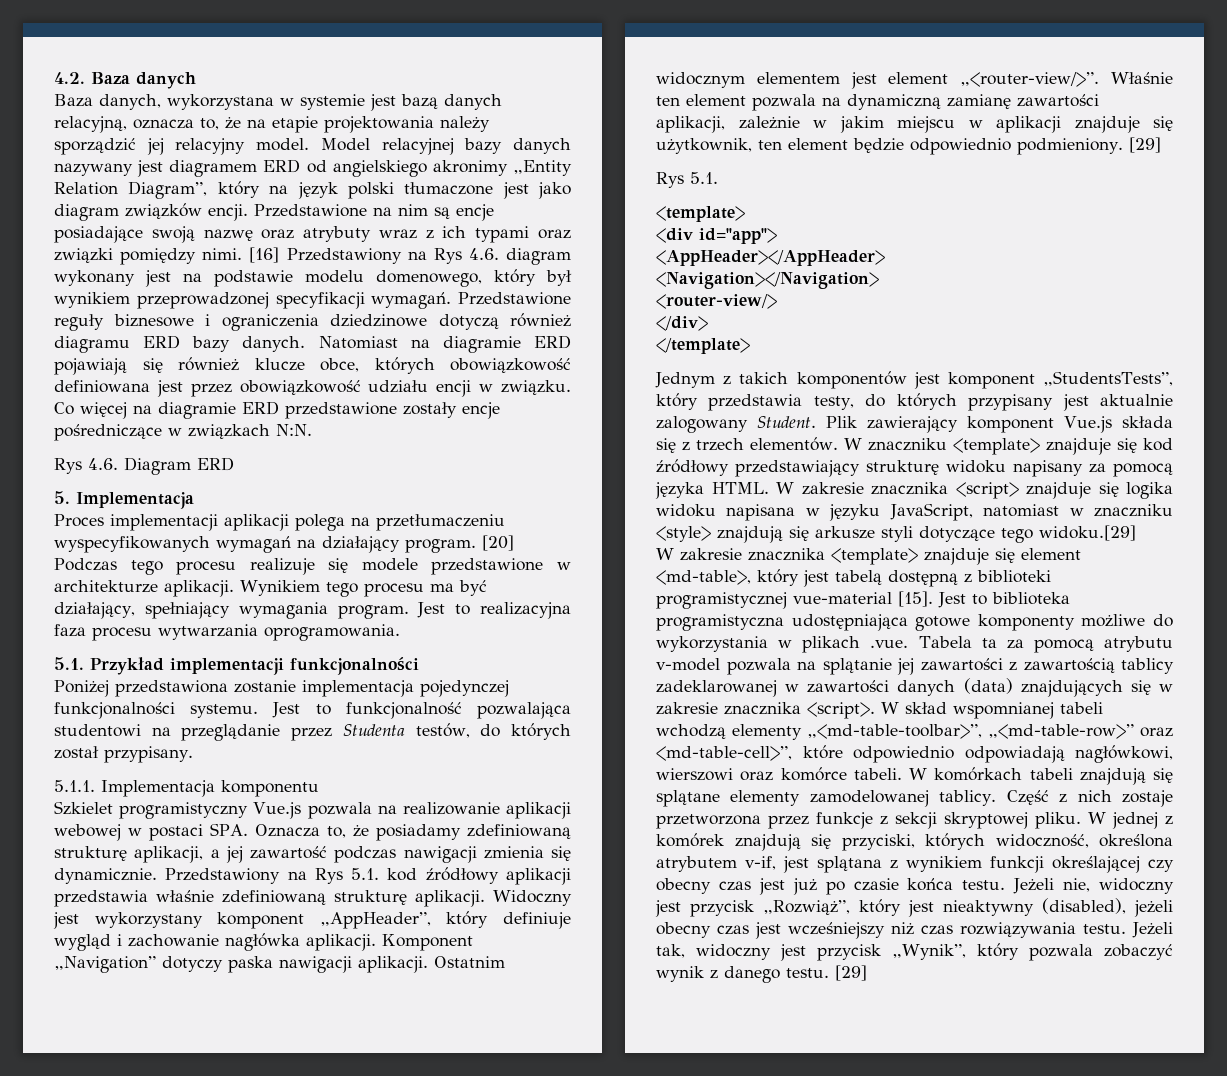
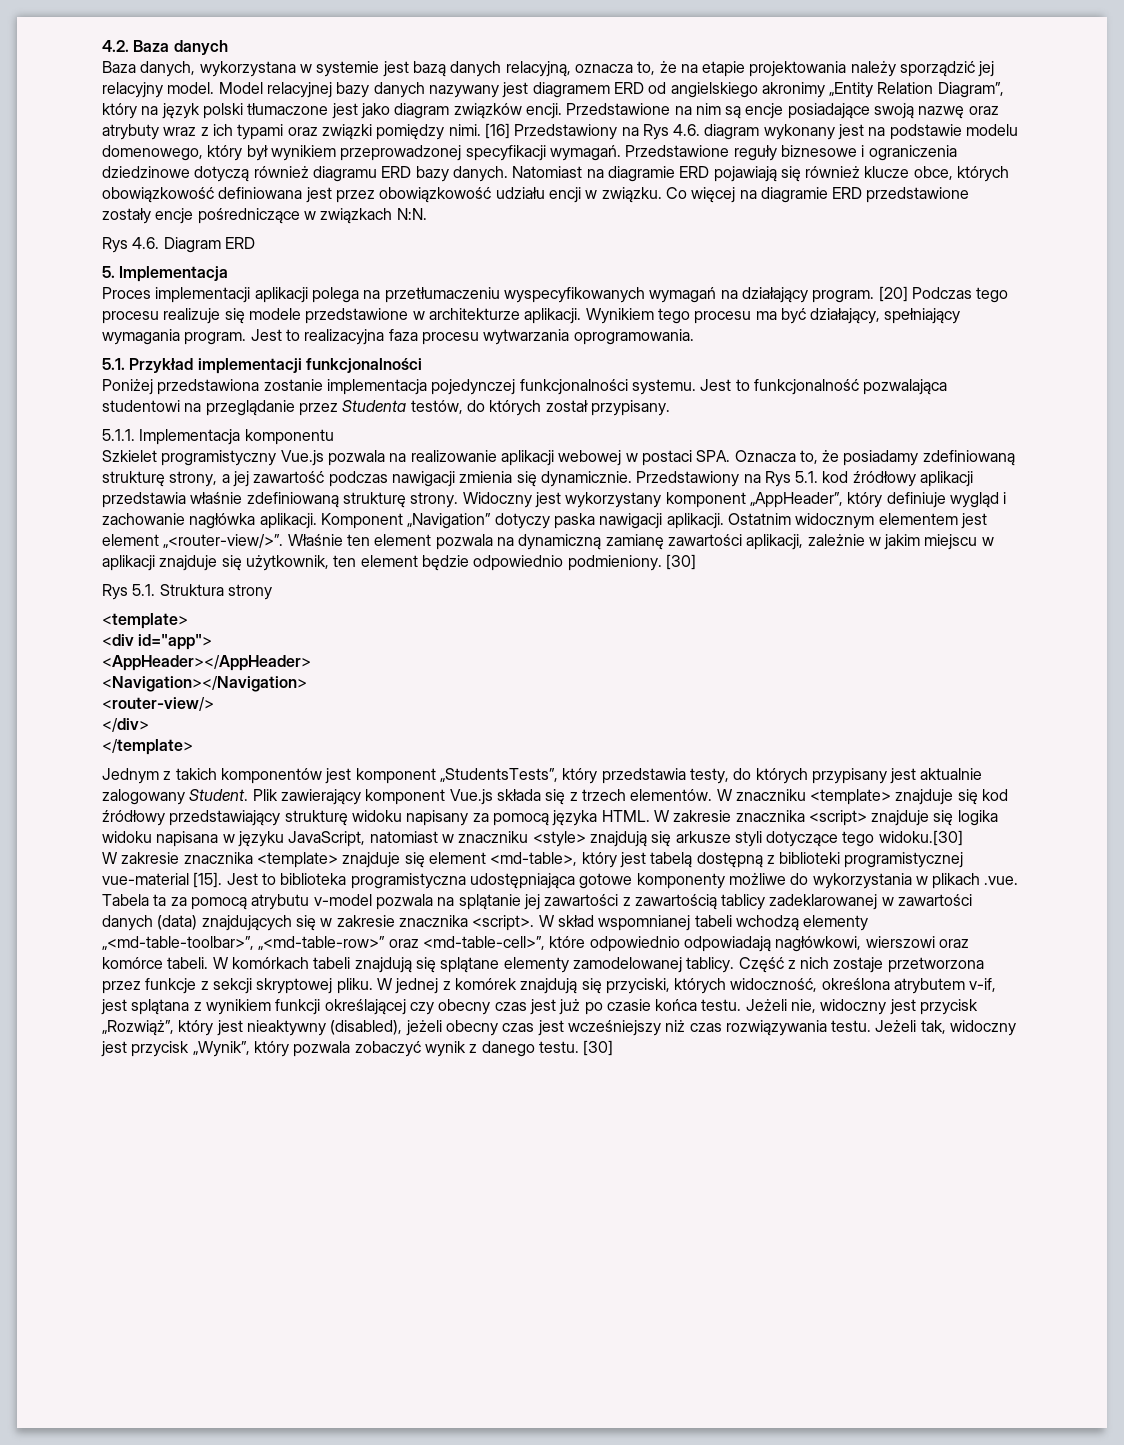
[134,846,204,863] aplikacji, -> [169,471,218,487] strony,
[415,890,485,907] aplikacji. -> [410,492,459,508] strony.
[1128,137,1161,153] [656,172,718,188] [29] // Rys 5.1. -> [665,554,696,570] [102,584,272,600] [30] // Rys 5.1. Struktura strony
[1039,525,1136,541] widoku.[29] -> [878,830,963,846] widoku.[30]
[835,965,867,981] [29] -> [583,1040,614,1056] [30]

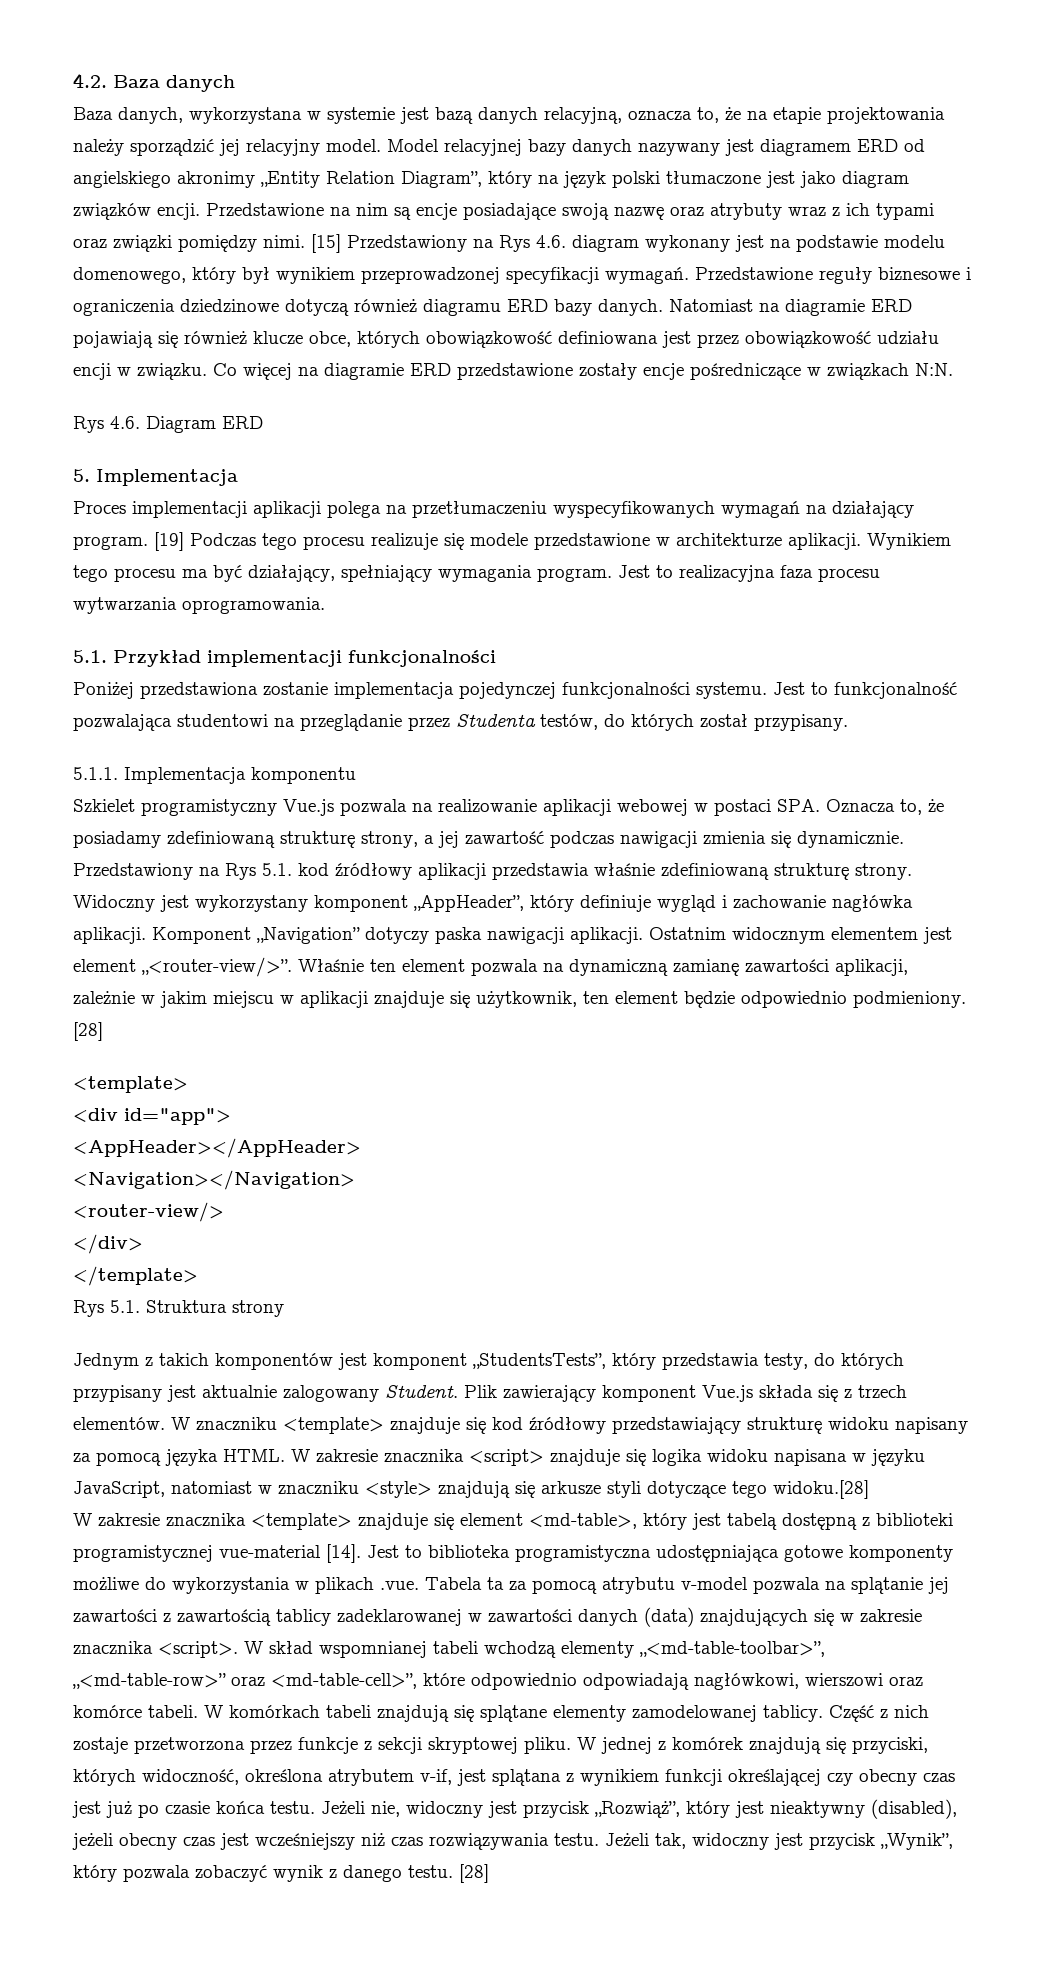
[484,123,510,139] [16] -> [311,234,341,253] [15]
[878,286,908,302] [20] -> [154,532,184,551] [19]
[665,554,696,570] [102,584,272,600] [30] // Rys 5.1. Struktura strony -> [73,1022,103,1041] [28]
(193, 747) none -> [73,1300,284,1317] // Rys 5.1. Struktura strony
[878,830,963,846] widoku.[30] -> [773,1480,869,1499] widoku.[28]
[193,872,223,888] [15]. -> [326,1544,361,1563] [14].
[583,1040,614,1056] [30] -> [459,1864,489,1883] [28]

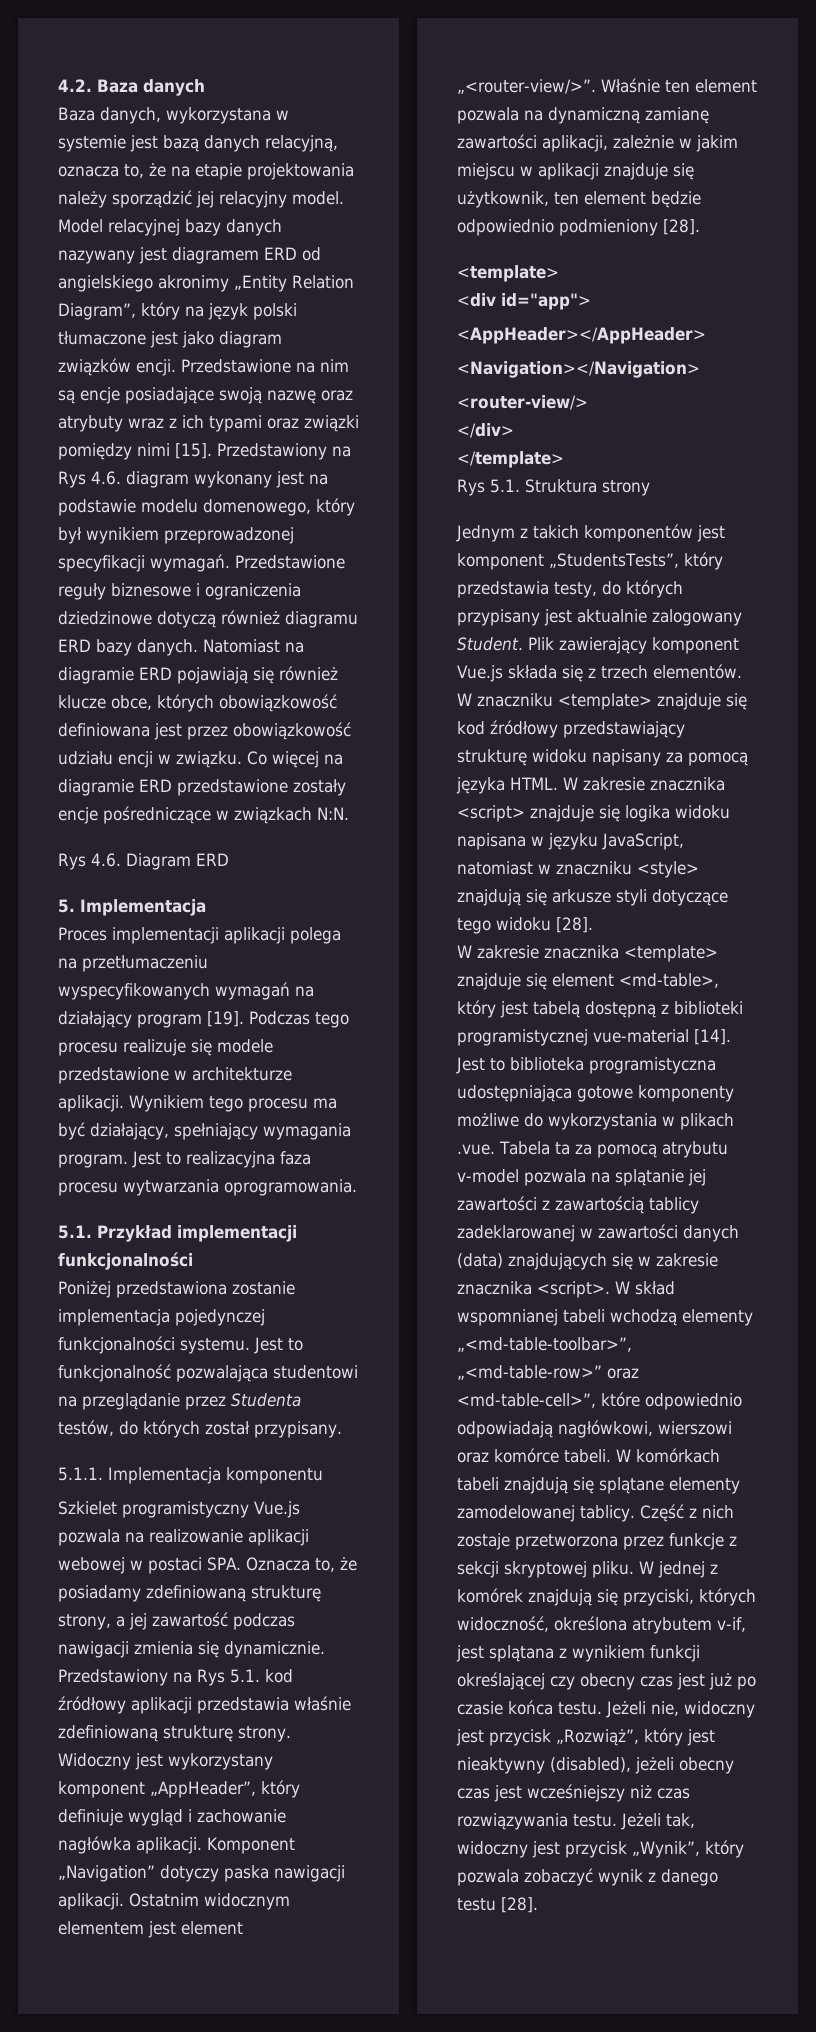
[263,234,341,253] nimi. [15] -> [137,443,212,459] nimi [15].
[73,532,184,551] program. [19] -> [137,1011,244,1028] program [19].
[853,991,966,1008] [73,1022,103,1041] podmieniony. [28] -> [559,219,700,236] podmieniony [28].
[773,1480,869,1499] widoku.[28] -> [496,917,593,933] widoku [28].
[408,1864,489,1883] testu. [28] -> [457,1897,538,1913] testu [28].

